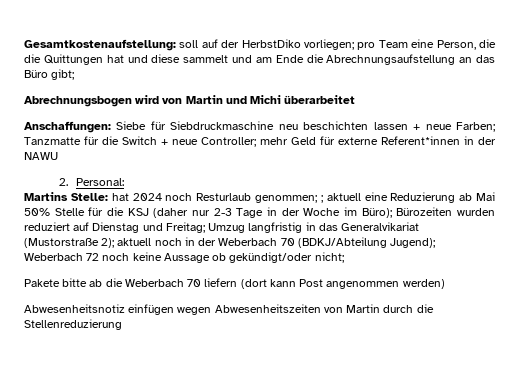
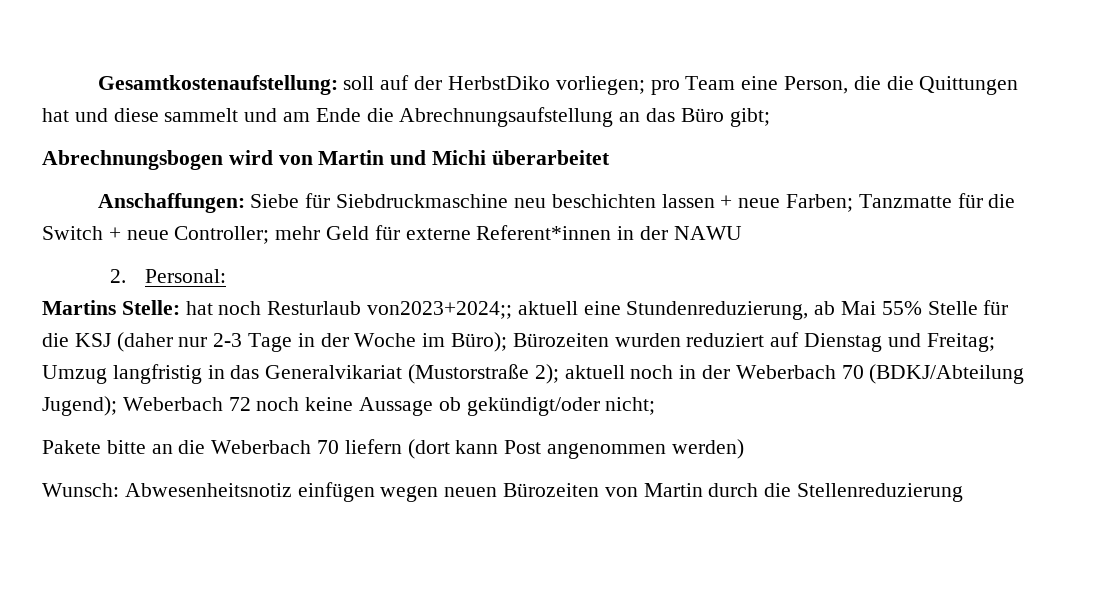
[132,193,162,201] 2024 -> (213, 308) none
[255,195,323,203] genommen; ; -> [367,301,513,319] von2023+2024;;
[390,192,456,203] Reduzierung -> [626,301,809,320] Stundenreduzierung,
[24,208,50,216] 50% -> [881,301,922,315] 55%
[89,279,103,287] ab -> [151,444,173,454] an
(445, 284) none -> [42,483,119,497] Wunsch:
[214,304,321,313] Abwesenheitszeiten -> [444,483,600,497] neuen Bürozeiten

